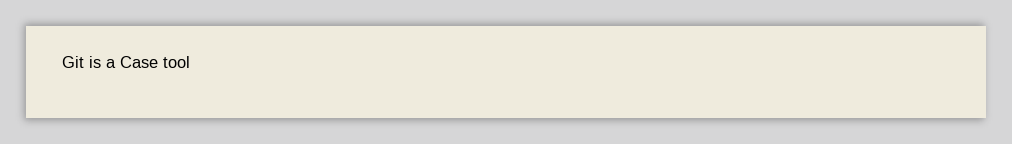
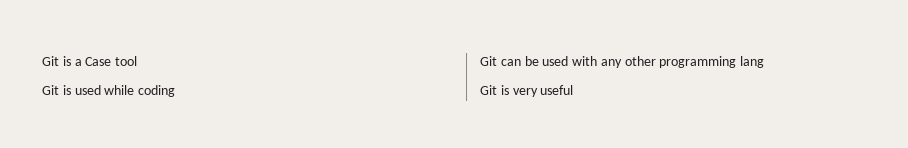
(190, 62) none -> [42,85,176,97] [480,56,765,68] [480,85,574,97] // Git is used while coding // Git can be used with any other programming lang // Git is very useful

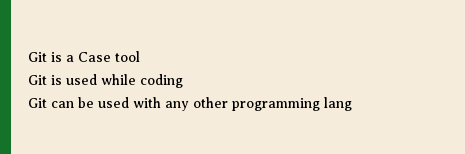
[480,85,574,97] // Git is very useful -> (352, 104) none

